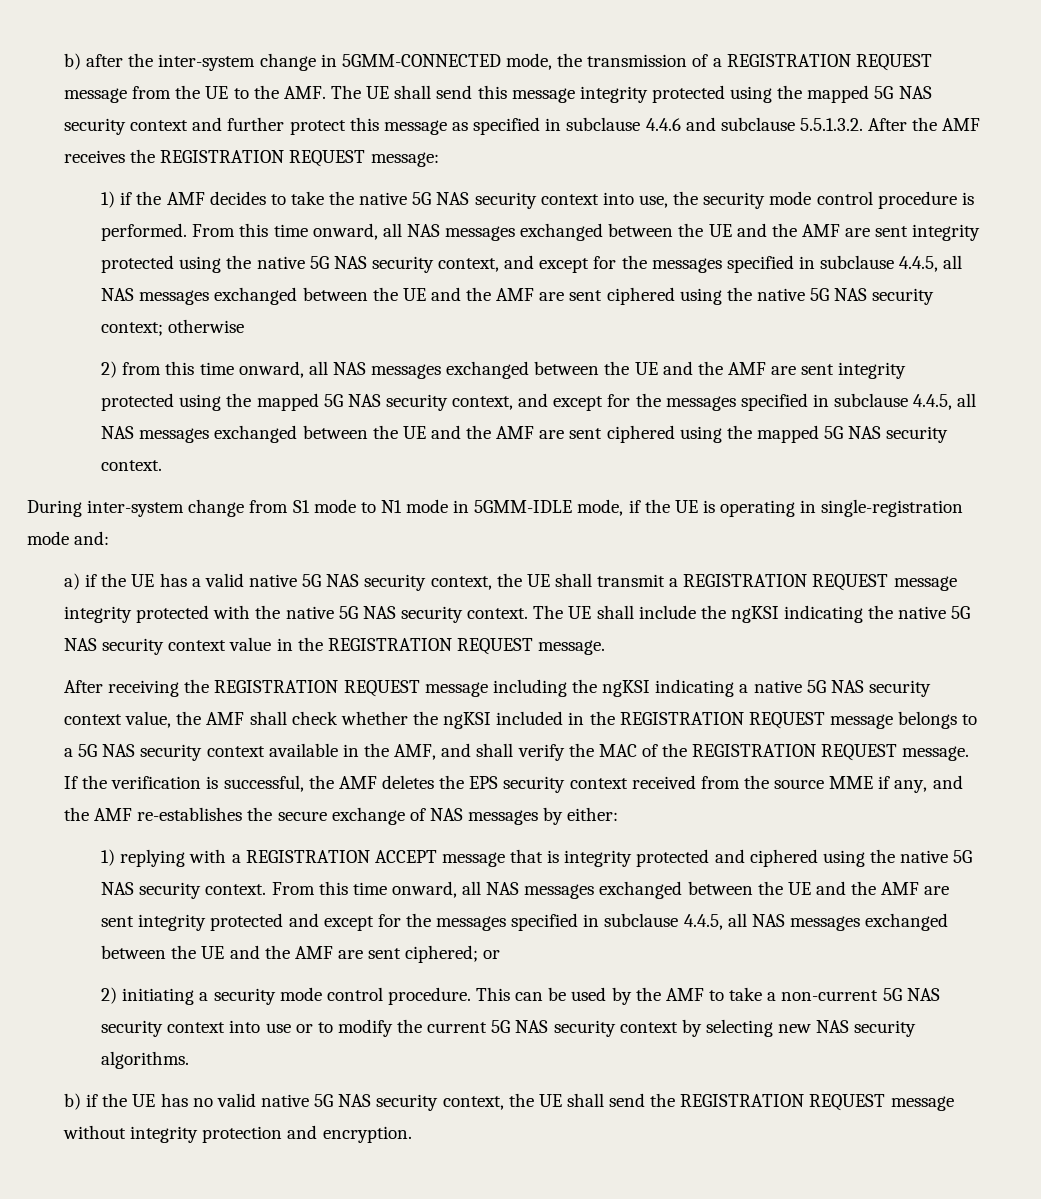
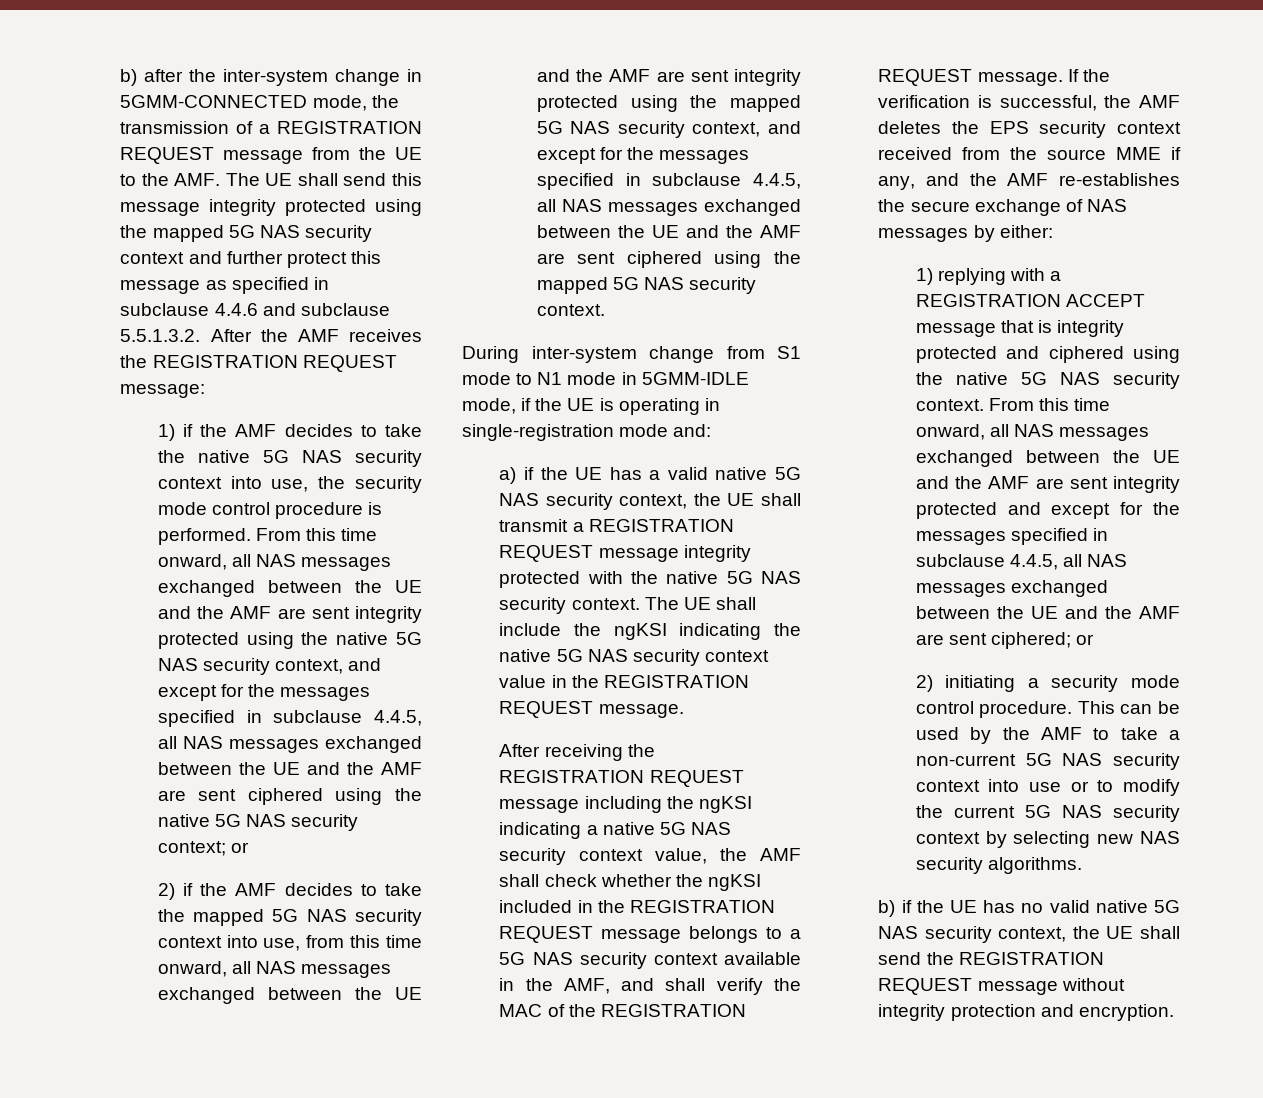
[168,319,245,333] [101,361,118,378] otherwise // 2) -> [230,842,249,853] [157,883,422,900] [157,909,423,926] [157,935,301,951] or // 2) if the AMF decides to take the mapped 5G NAS security context into use,

